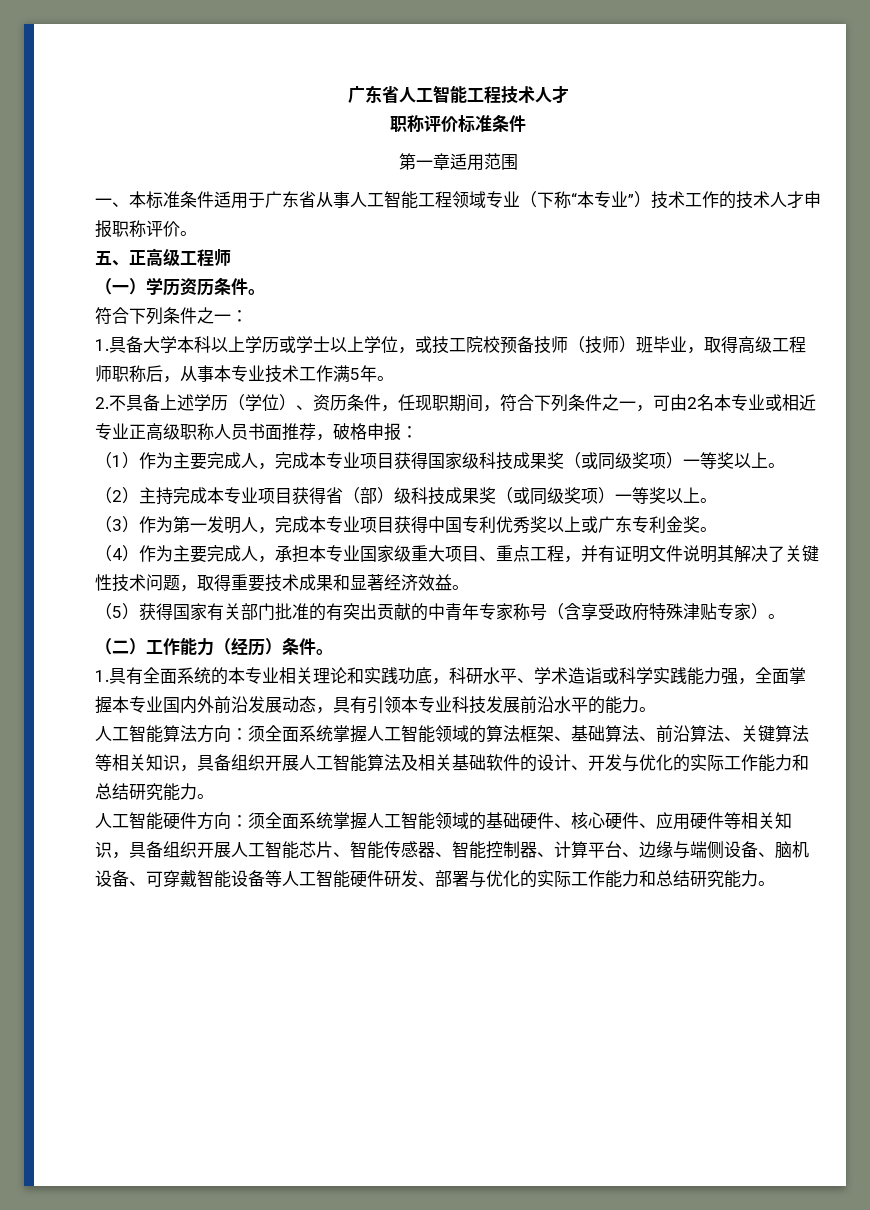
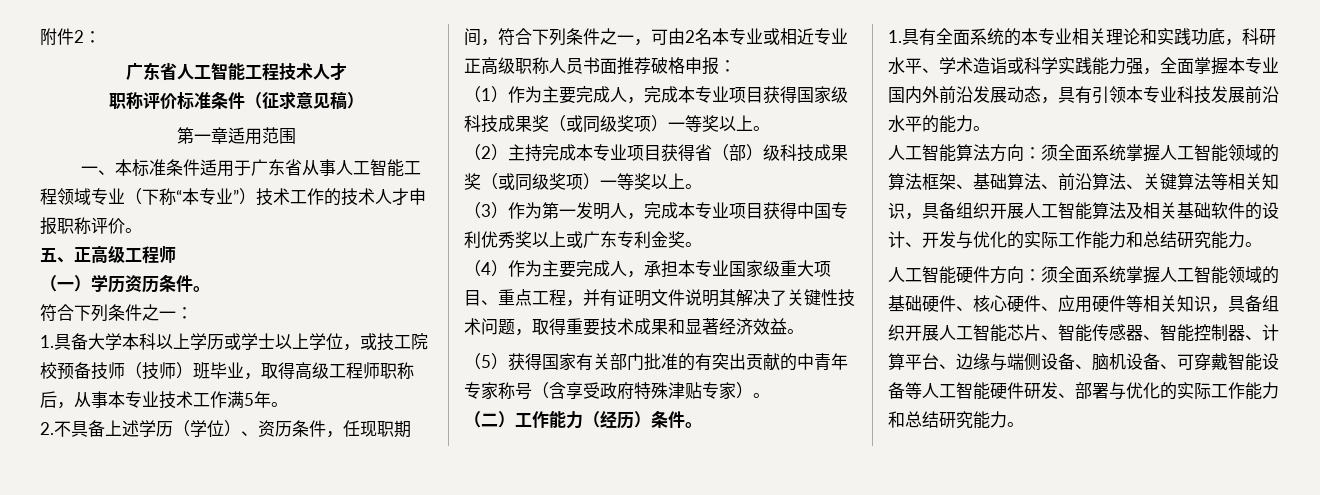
(347, 95) none -> [40,28,101,46] 附件2： //
(526, 123) none -> [244,91,364,110] （征求意见稿）
[316,434,333,441] ， -> (651, 65) none

